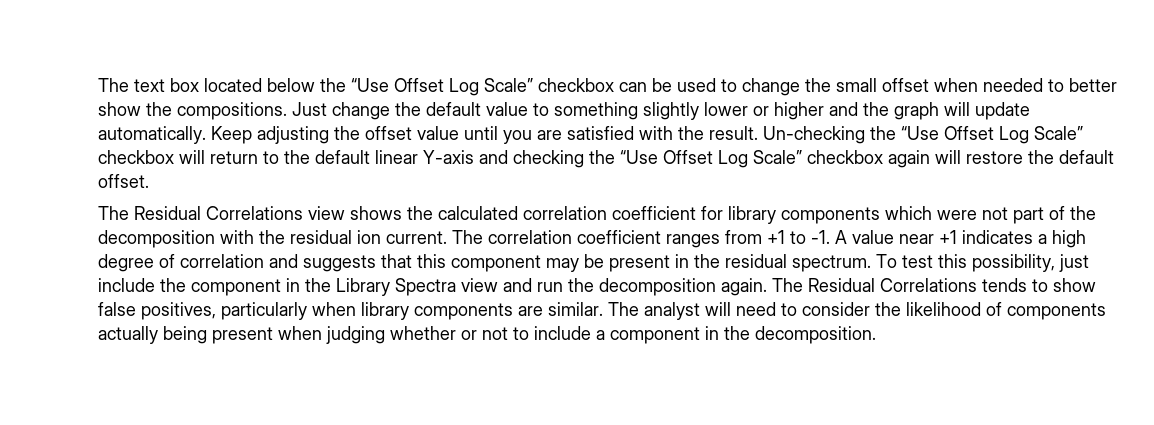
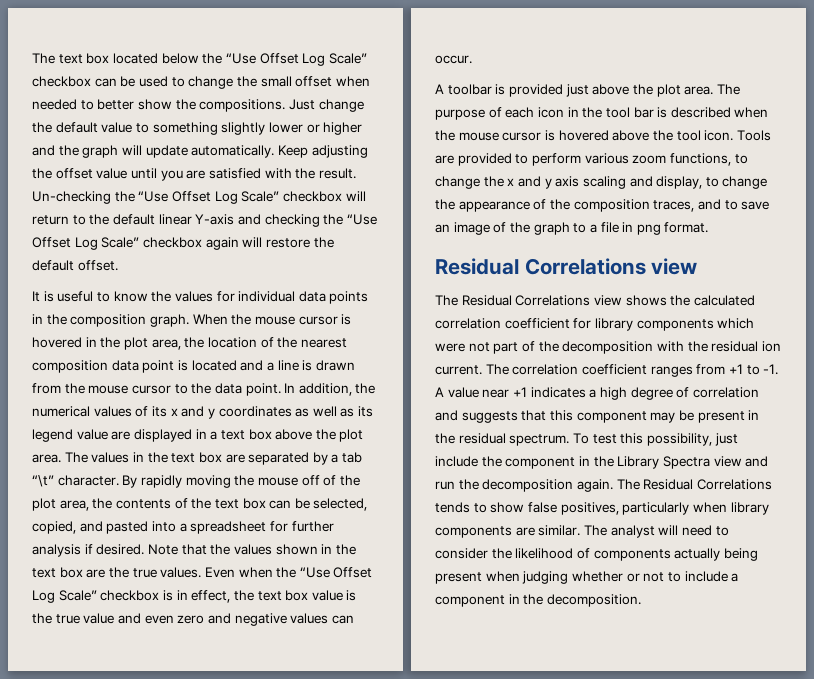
(149, 181) none -> [32,291,369,304] [32,314,352,327] [32,337,347,350] [32,360,355,373] [32,383,376,396] [32,406,374,419] [32,429,364,442] [32,452,363,465] [32,475,360,488] [32,498,368,511] [32,521,334,534] [32,544,356,557] [32,567,373,578] [32,590,357,603] [32,613,354,626] [435,55,472,64] [435,84,740,97] [435,107,769,120] [435,130,771,141] [435,153,748,166] [435,176,768,189] [435,199,770,212] [435,222,709,235] [435,258,698,275] // It is useful to know the values for individual data points in the composition graph. When the mouse cursor is hovered in the plot area, the location of the nearest composition data point is located and a line is drawn from the mouse cursor to the data point. In addition, the numerical values of its x and y coordinates as well as its legend value are displayed in a text box above the plot area. The values in the text box are separated by a tab “\t” character. By rapidly moving the mouse off of the plot area, the contents of the text box can be selected, copied, and pasted into a spreadsheet for further analysis if desired. Note that the values shown in the text box are the true values. Even when the “Use Offset Log Scale” checkbox is in effect, the text box value is the true value and even zero and negative values can occur. // A toolbar is provided just above the plot area. The purpose of each icon in the tool bar is described when the mouse cursor is hovered above the tool icon. Tools are provided to perform various zoom functions, to change the x and y axis scaling and display, to change the appearance of the composition traces, and to save an image of the graph to a file in png format. // Residual Correlations view

